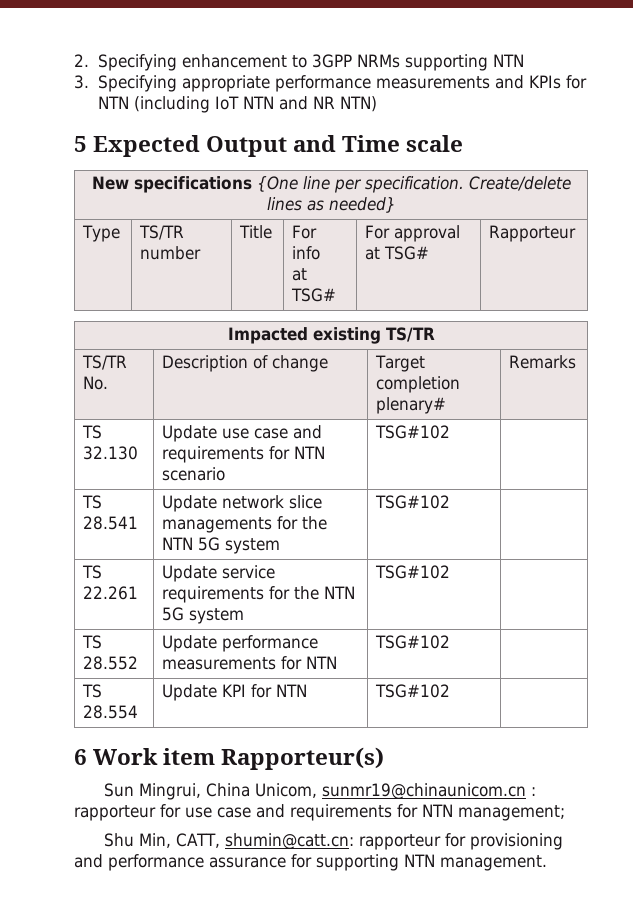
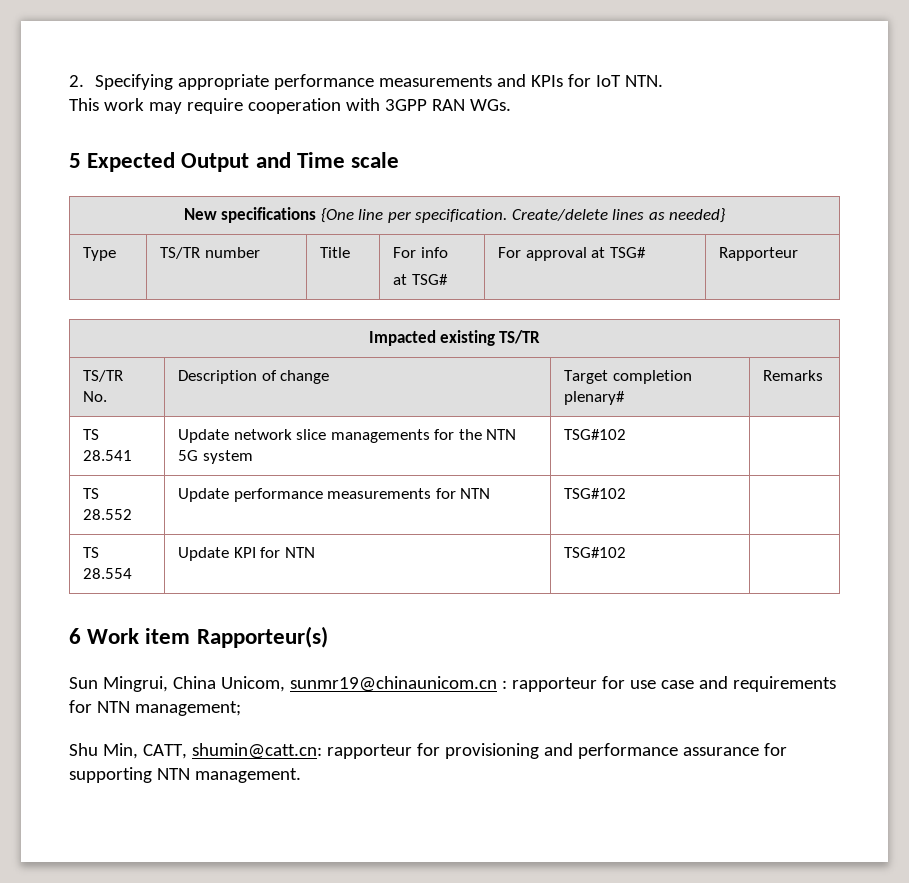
[182,54,525,71] [74,75,178,92] enhancement to 3GPP NRMs supporting NTN // 3. Specifying -> (173, 82) none
[98,96,378,113] NTN (including IoT NTN and NR NTN) -> [595,75,663,87] [69,98,511,114] IoT NTN. // This work may require cooperation with 3GPP RAN WGs.
[82,425,103,439] [83,446,139,460] [162,425,323,442] [162,446,326,463] [162,467,226,481] [375,425,451,439] // TS 32.130 | Update use case and requirements for NTN scenario | TSG#102 | -> (824, 375) none
[82,565,103,579] [83,586,139,600] [162,565,276,582] [162,586,356,603] [162,607,245,624] [375,565,451,579] // TS 22.261 | Update service requirements for the NTN 5G system | TSG#102 | -> (627, 434) none

